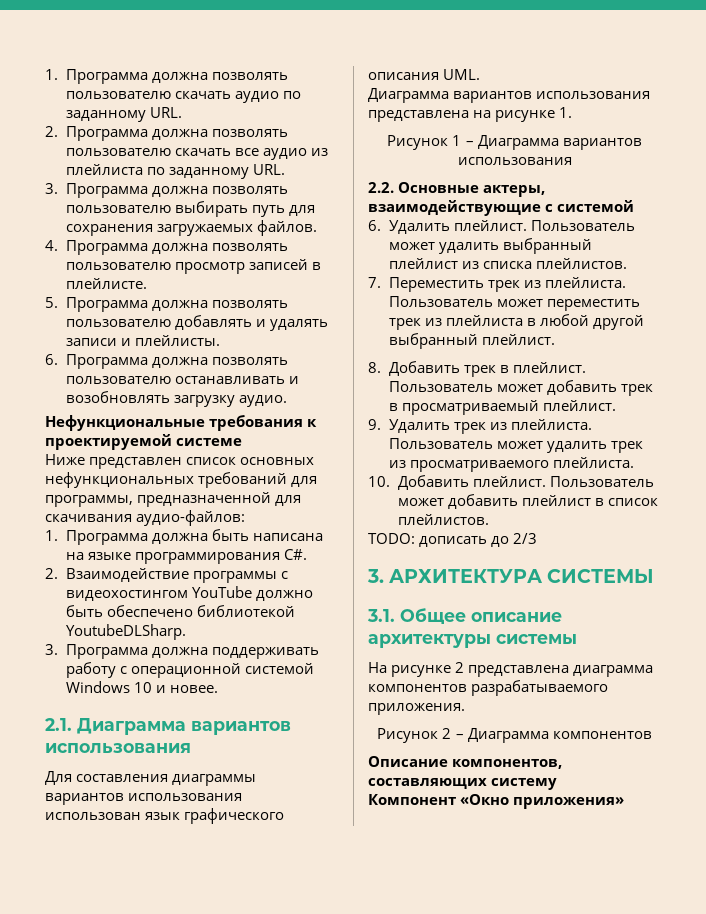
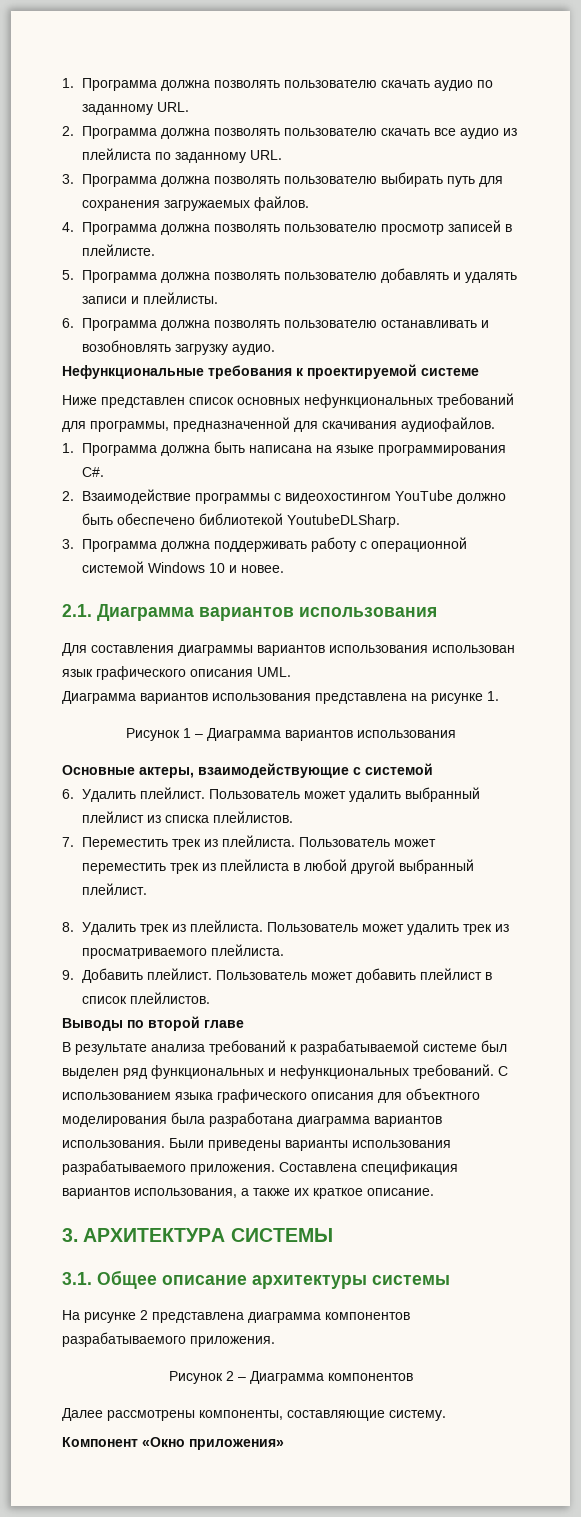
[136,510,246,526] аудио-файлов: -> [401,417,495,432] аудиофайлов.
[368,182,394,193] 2.2. -> (456, 734) none
[388,361,586,377] [388,380,653,396] [388,400,616,415] [368,419,381,430] Добавить трек в плейлист. Пользователь может добавить трек в просматриваемый плейлист. // 9. -> (74, 927) none
[368,476,390,487] 10. -> [62,970,74,980] 9.
[368,533,538,547] TODO: дописать до 2/3 -> [62,1016,244,1031] [62,1040,507,1055] [62,1064,508,1079] [62,1088,480,1103] [62,1112,442,1127] [62,1138,451,1151] [62,1160,458,1175] [62,1188,434,1199] Выводы по второй главе // В результате анализа требований к разрабатываемой системе был выделен ряд функциональных и нефункциональных требований. С использованием языка графического описания для объектного моделирования была разработана диаграмма вариантов использования. Были приведены варианты использования разрабатываемого приложения. Составлена спецификация вариантов использования, а также их краткое описание.
[368,756,563,769] [368,778,558,790] Описание компонентов, составляющих систему -> [62,1408,446,1421] Далее рассмотрены компоненты, составляющие систему.

